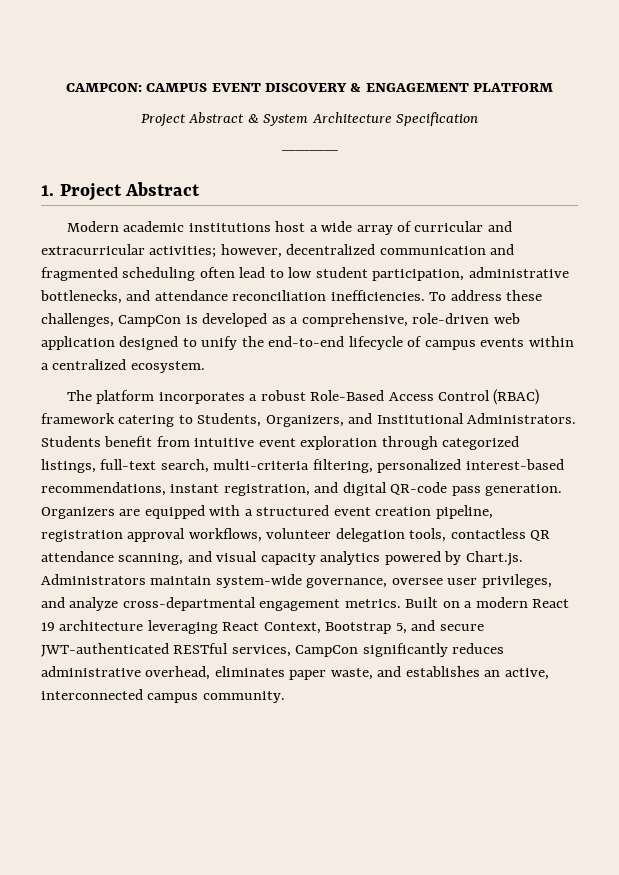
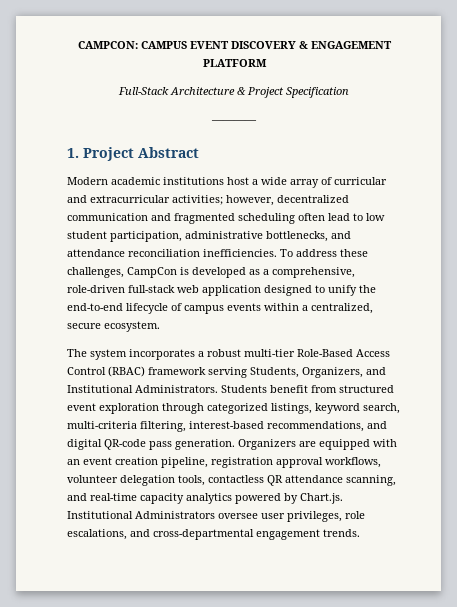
[140,112,392,127] Project Abstract & System Architecture -> [118,87,284,98] Full-Stack Architecture & Project
(490, 318) none -> [128,285,175,293] full-stack
[52,359,127,370] centralized -> [311,303,373,314] [67,323,101,329] centralized, secure
[96,390,155,404] platform -> [90,349,127,360] system
(306, 395) none -> [244,349,295,357] multi-tier
[118,415,193,427] catering to -> [208,367,247,378] serving
[194,438,255,447] intuitive -> [339,385,394,393] structured
[100,459,157,470] full-text -> [315,403,360,414] keyword
[377,459,462,473] personalized -> (186, 426) none
[170,484,310,496] instant registration, -> (364, 426) none
[244,505,330,516] a structured -> [67,459,80,465] an
[216,551,258,562] visual -> [90,493,137,501] real-time
[41,574,552,588] [41,597,570,611] [41,620,484,634] [41,643,505,657] [41,666,549,680] [41,689,285,703] Administrators maintain system-wide governance, oversee user privileges, and analyze cross-departmental engagement metrics. Built on a modern React 19 architecture leveraging React Context, Bootstrap 5, and secure JWT-authenticated RESTful services, CampCon significantly reduces administrative overhead, eliminates paper waste, and establishes an active, interconnected campus community. -> [67,511,365,522] [67,529,360,540] Institutional Administrators oversee user privileges, role escalations, and cross-departmental engagement trends.

